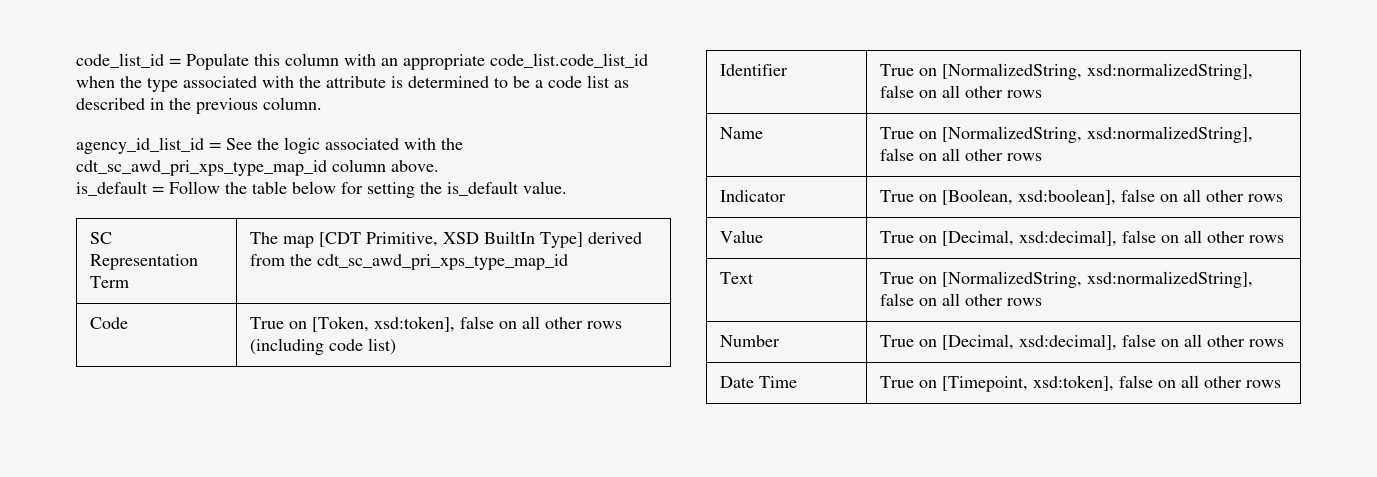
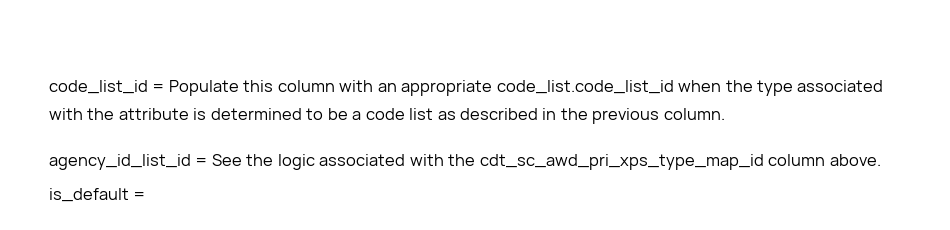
[169,181,567,198] [89,232,112,244] [89,254,198,270] [89,276,129,288] [249,231,642,248] [249,254,568,270] [89,317,128,329] [249,316,622,332] [249,338,396,355] [719,64,788,76] [879,63,1253,80] [879,85,1042,98] [719,127,763,139] [879,126,1253,143] [879,148,1042,161] [719,190,786,202] [879,189,1283,205] [719,230,763,243] [879,230,1284,246] [719,272,754,284] [879,271,1253,288] [879,293,1042,306] [719,335,780,347] [879,334,1284,350] [719,376,797,388] [879,375,1281,392] Follow the table below for setting the is_default value. // SC Representation Term | The map [CDT Primitive, XSD BuiltIn Type] derived from the cdt_sc_awd_pri_xps_type_map_id // Code | True on [Token, xsd:token], false on all other rows (including code list) // Identifier | True on [NormalizedString, xsd:normalizedString], false on all other rows // Name | True on [NormalizedString, xsd:normalizedString], false on all other rows // Indicator | True on [Boolean, xsd:boolean], false on all other rows // Value | True on [Decimal, xsd:decimal], false on all other rows // Text | True on [NormalizedString, xsd:normalizedString], false on all other rows // Number | True on [Decimal, xsd:decimal], false on all other rows // Date Time | True on [Timepoint, xsd:token], false on all other rows -> (146, 196) none

